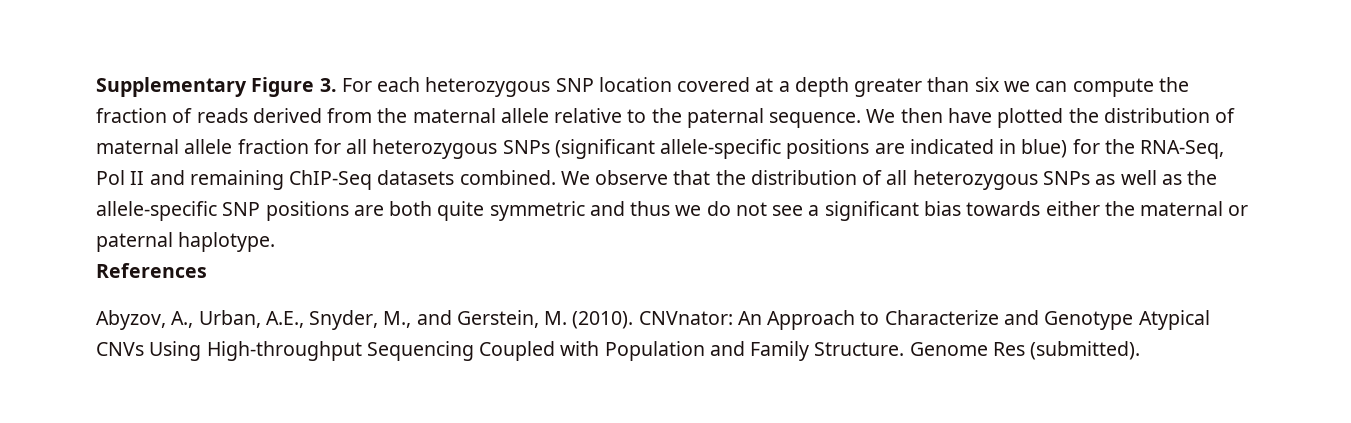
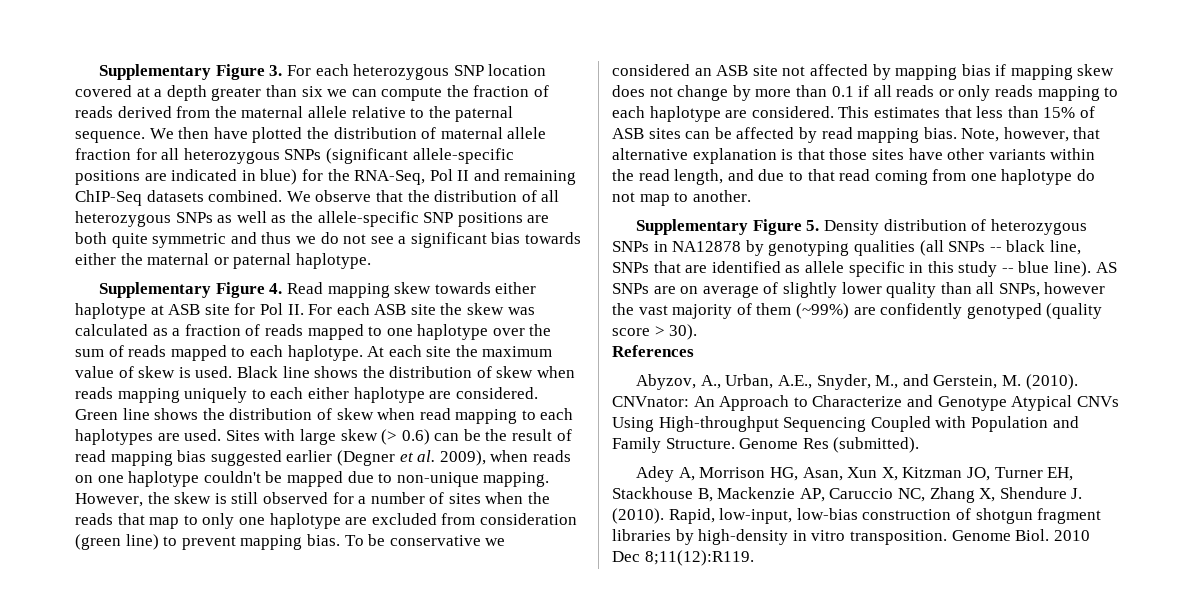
(276, 242) none -> [99,282,537,298] [75,303,535,319] [75,324,552,340] [75,345,553,361] [75,366,576,378] [75,387,538,403] [75,408,574,424] [75,429,572,445] [75,450,571,466] [75,471,550,487] [75,492,551,507] [75,513,577,529] [75,534,506,550] [612,64,1115,80] [612,85,1119,101] [612,106,1095,122] [612,127,1101,143] [612,148,1096,164] [612,169,1096,185] [612,190,751,206] [636,219,1087,235] [612,240,1081,256] [612,261,1117,277] [612,282,1106,298] [612,303,1103,319] [612,324,698,340] // Supplementary Figure 4. Read mapping skew towards either haplotype at ASB site for Pol II. For each ASB site the skew was calculated as a fraction of reads mapped to one haplotype over the sum of reads mapped to each haplotype. At each site the maximum value of skew is used. Black line shows the distribution of skew when reads mapping uniquely to each either haplotype are considered. Green line shows the distribution of skew when read mapping to each haplotypes are used. Sites with large skew (> 0.6) can be the result of read mapping bias suggested earlier (Degner et al. 2009), when reads on one haplotype couldn't be mapped due to non-unique mapping. However, the skew is still observed for a number of sites when the reads that map to only one haplotype are excluded from consideration (green line) to prevent mapping bias. To be conservative we considered an ASB site not affected by mapping bias if mapping skew does not change by more than 0.1 if all reads or only reads mapping to each haplotype are considered. This estimates that less than 15% of ASB sites can be affected by read mapping bias. Note, however, that alternative explanation is that those sites have other variants within the read length, and due to that read coming from one haplotype do not map to another. // Supplementary Figure 5. Density distribution of heterozygous SNPs in NA12878 by genotyping qualities (all SNPs -- black line, SNPs that are identified as allele specific in this study -- blue line). AS SNPs are on average of slightly lower quality than all SNPs, however the vast majority of them (~99%) are confidently genotyped (quality score > 30).
(1141, 350) none -> [636,466,1074,482] [612,487,1083,503] [612,508,1102,524] [612,529,1090,545] [612,550,754,566] // Adey A, Morrison HG, Asan, Xun X, Kitzman JO, Turner EH, Stackhouse B, Mackenzie AP, Caruccio NC, Zhang X, Shendure J. (2010). Rapid, low-input, low-bias construction of shotgun fragment libraries by high-density in vitro transposition. Genome Biol. 2010 Dec 8;11(12):R119.

